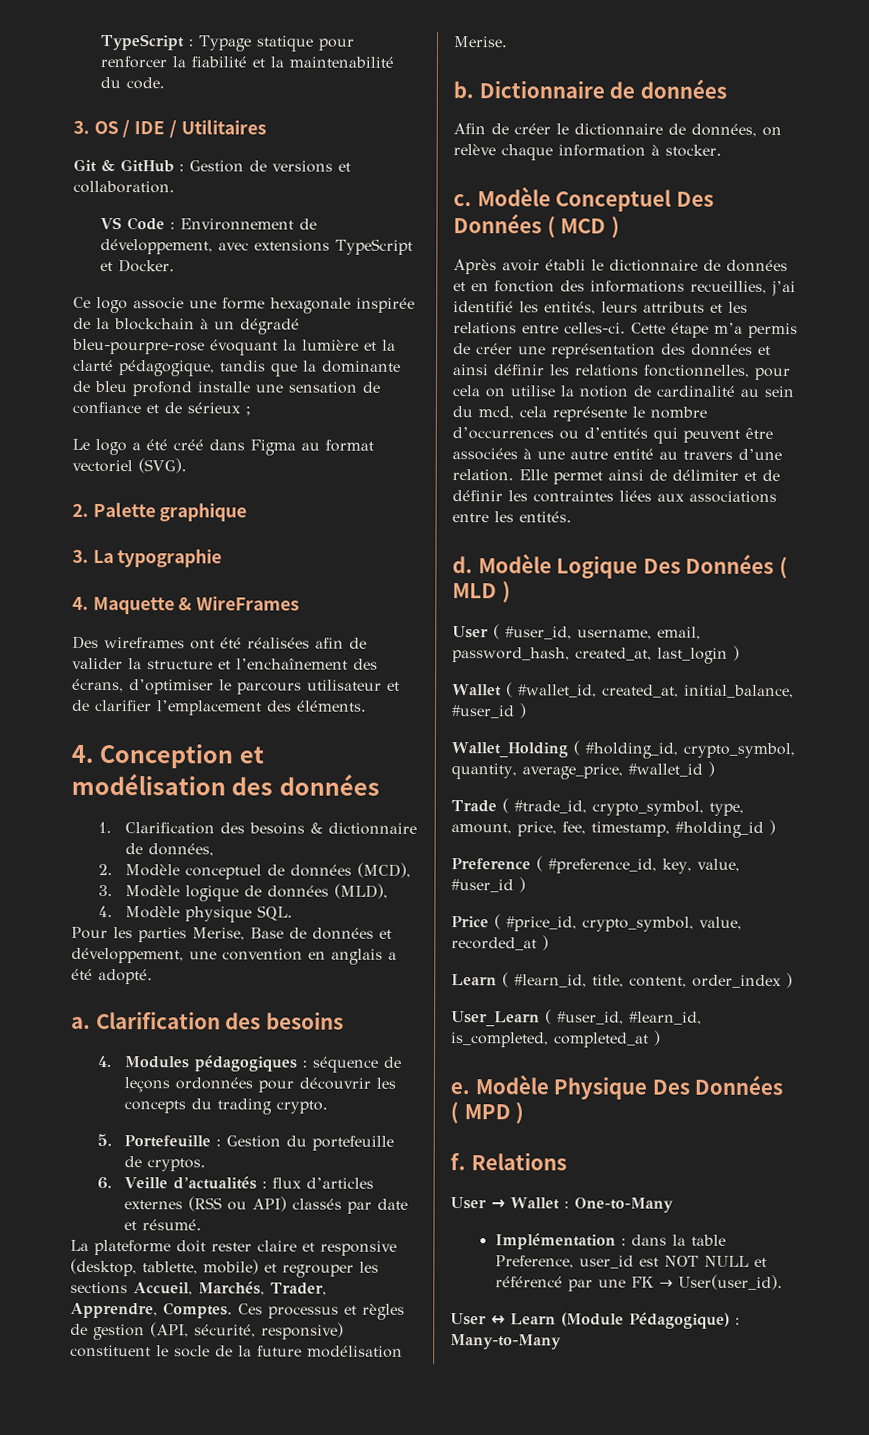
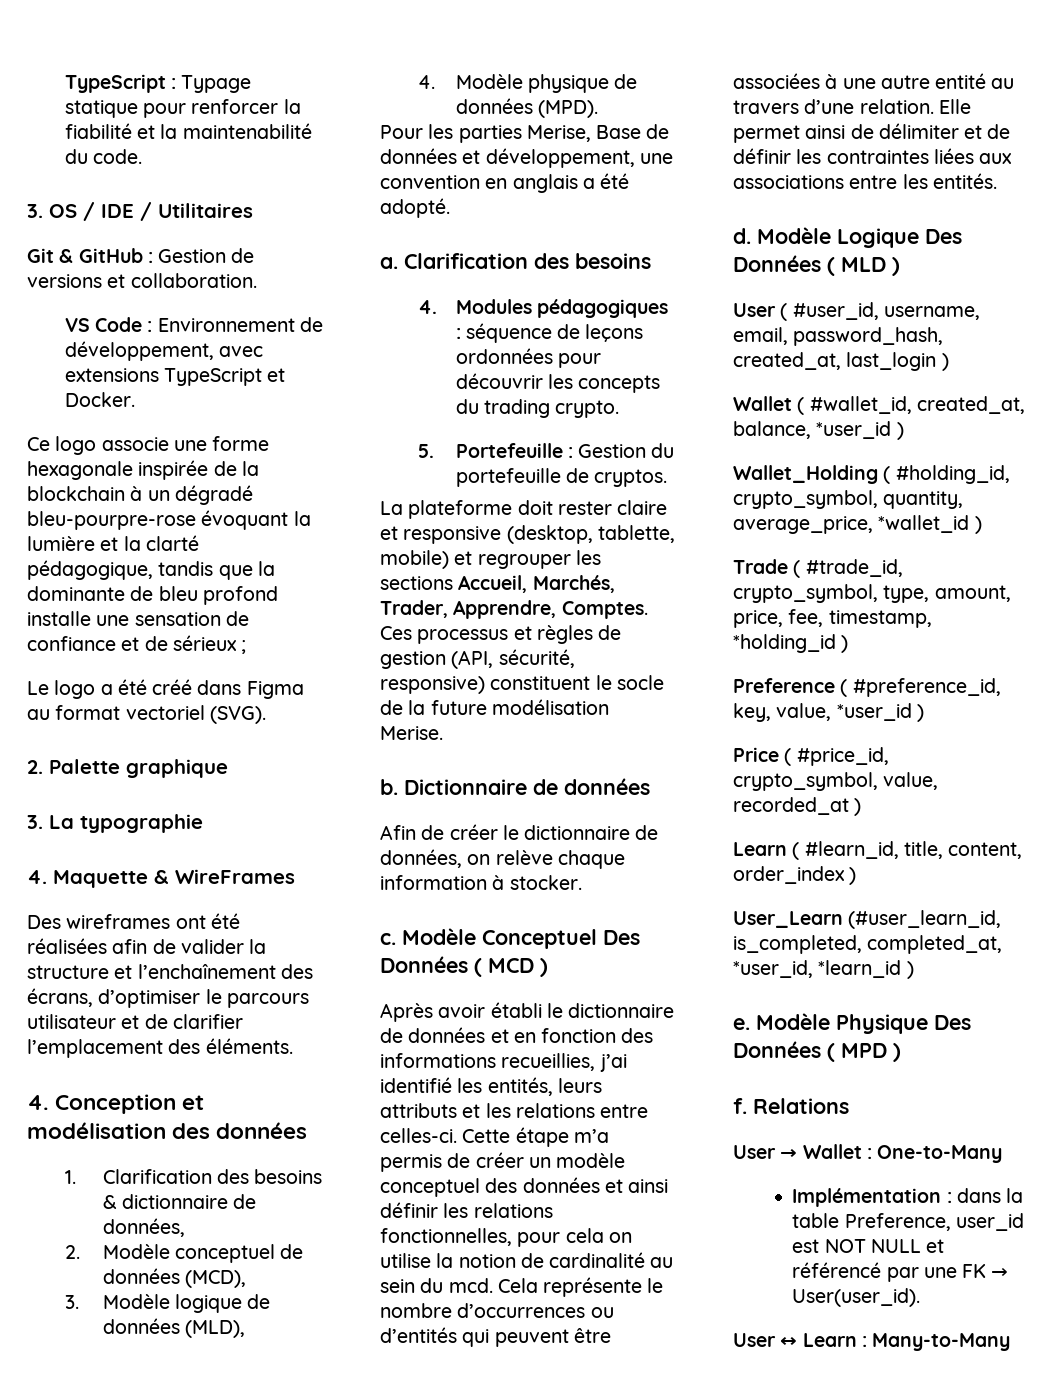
[256,905,293,921] SQL. -> [614,74,638,89] [455,98,598,118] de données (MPD).
[96,1176,374,1190] [123,1196,408,1214] [123,1219,202,1231] // 6. Veille d’actualités : flux d’articles externes (RSS ou API) classés par date et résumé. -> (668, 478) none
[518,343,656,359] une représentation -> [528,1153,626,1168] [380,1178,480,1197] un modèle conceptuel
[478,406,547,420] mcd, cela -> [448,1278,538,1293] mcd. Cela
[683,684,794,699] [451,705,515,719] initial_balance, #user_id -> [733,421,892,439] balance, *user_id
[627,763,703,777] #wallet_id -> [878,515,970,533] *wallet_id
[675,821,764,838] #holding_id -> [733,634,836,653] *holding_id
[451,879,514,893] #user_id -> [836,703,912,721] *user_id
[545,1009,702,1025] [451,1032,649,1048] ( #user_id, #learn_id, is_completed, completed_at -> [848,910,1002,929] [733,935,1003,954] [733,960,902,978] (#user_learn_id, is_completed, completed_at, *user_id, *learn_id
[561,1312,730,1329] (Module Pédagogique) -> (857, 1340) none

